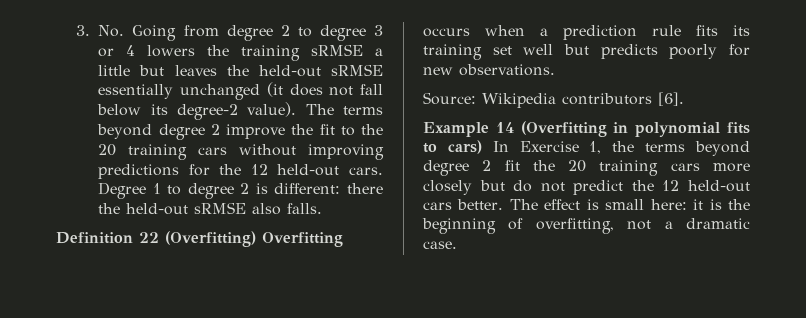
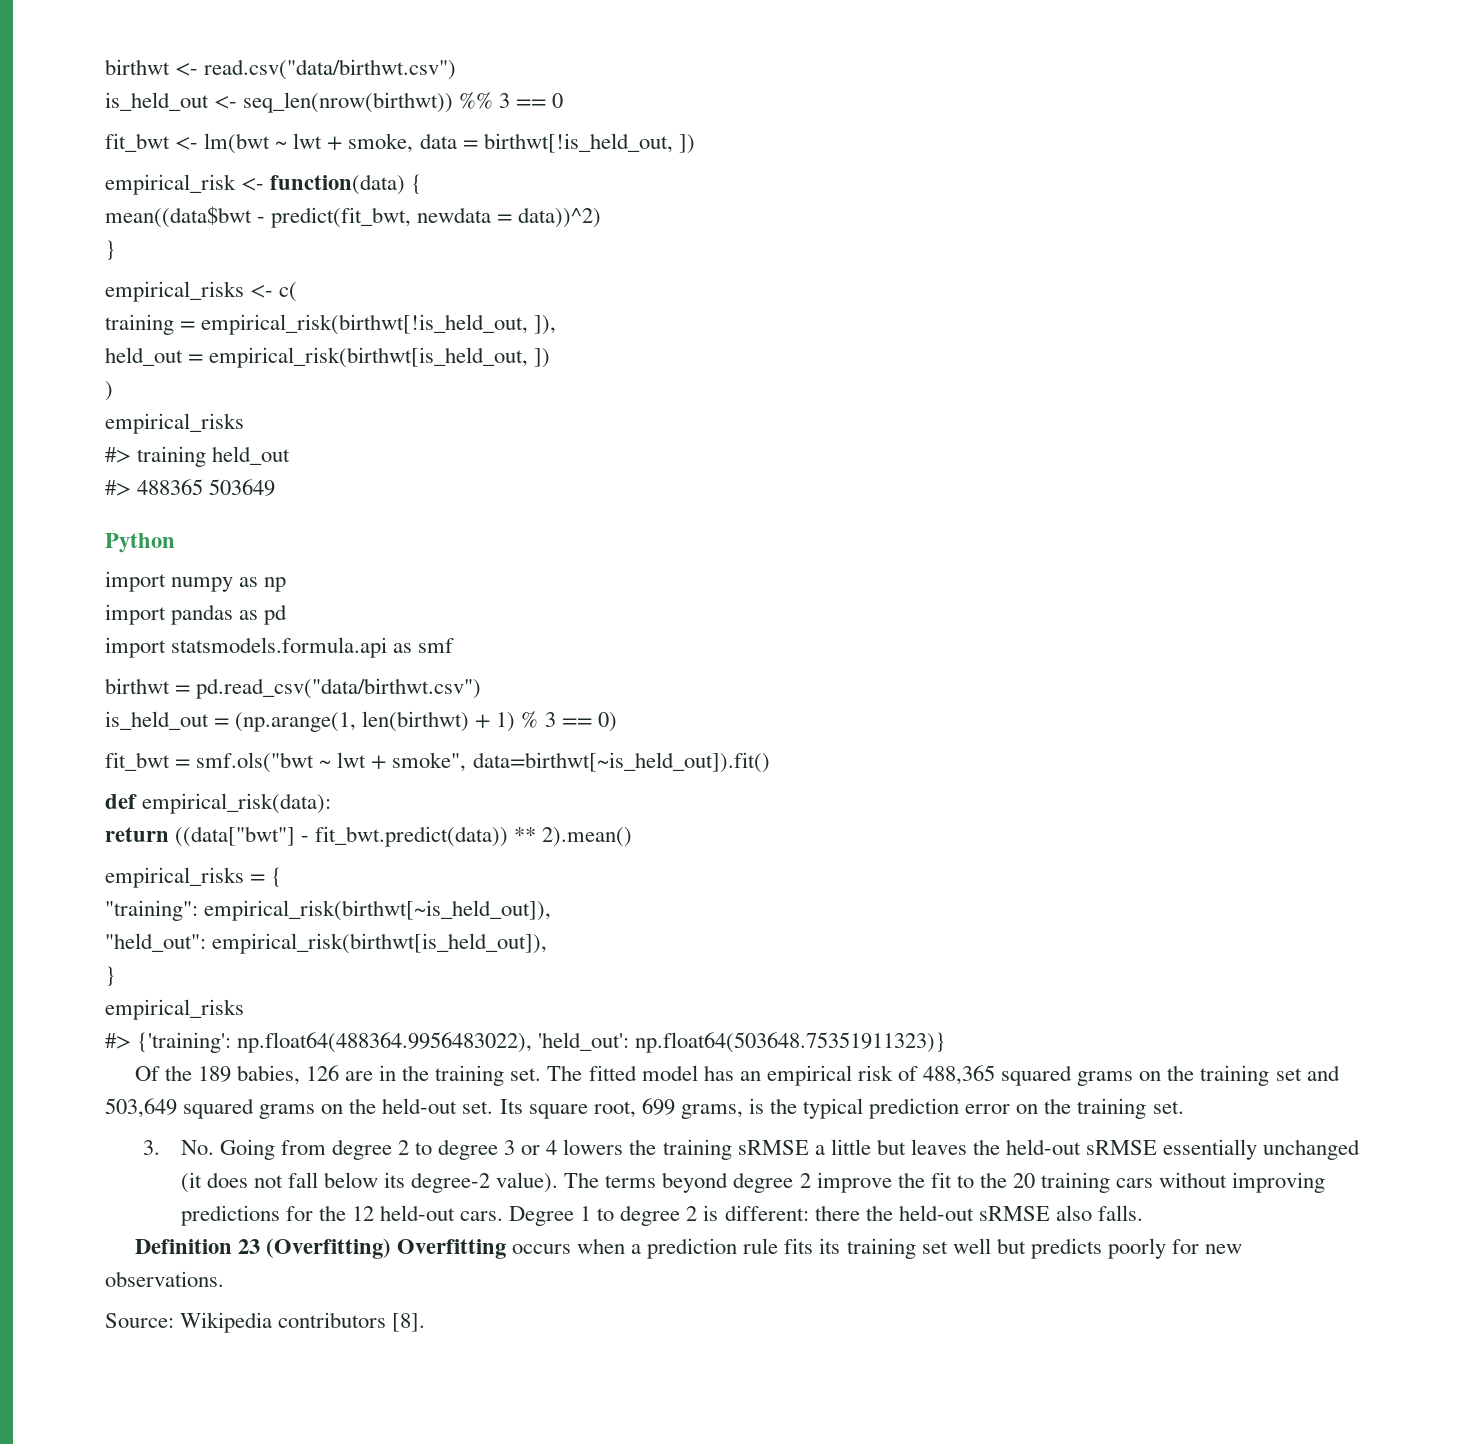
(76, 30) none -> [105,59,457,80] [105,92,564,113] [105,133,695,154] [105,174,423,195] [105,206,602,228] [105,240,116,260] [105,281,298,302] [105,314,557,335] [105,347,551,368] [105,381,113,401] [105,413,244,434] [105,446,291,467] [105,479,276,496] [105,533,175,553] [105,571,287,592] [105,604,288,625] [105,637,455,658] [105,678,482,699] [105,711,617,732] [105,752,770,773] [105,793,332,814] [105,826,633,847] [105,867,283,888] [105,900,552,921] [105,933,548,954] [105,966,116,986] [105,999,244,1020] [105,1032,947,1053] [134,1065,1340,1086] [105,1098,1184,1119] birthwt <- read.csv("data/birthwt.csv") // is_held_out <- seq_len(nrow(birthwt)) %% 3 == 0 // fit_bwt <- lm(bwt ~ lwt + smoke, data = birthwt[!is_held_out, ]) // empirical_risk <- function(data) { // mean((data$bwt - predict(fit_bwt, newdata = data))^2) // } // empirical_risks <- c( // training = empirical_risk(birthwt[!is_held_out, ]), // held_out = empirical_risk(birthwt[is_held_out, ]) // ) // empirical_risks // #> training held_out // #> 488365 503649 // Python // import numpy as np // import pandas as pd // import statsmodels.formula.api as smf // birthwt = pd.read_csv("data/birthwt.csv") // is_held_out = (np.arange(1, len(birthwt) + 1) % 3 == 0) // fit_bwt = smf.ols("bwt ~ lwt + smoke", data=birthwt[~is_held_out]).fit() // def empirical_risk(data): // return ((data["bwt"] - fit_bwt.predict(data)) ** 2).mean() // empirical_risks = { // "training": empirical_risk(birthwt[~is_held_out]), // "held_out": empirical_risk(birthwt[is_held_out]), // } // empirical_risks // #> {'training': np.float64(488364.9956483022), 'held_out': np.float64(503648.75351911323)} // Of the 189 babies, 126 are in the training set. The fitted model has an empirical risk of 488,365 squared grams on the training set and 503,649 squared grams on the held-out set. Its square root, 699 grams, is the typical prediction error on the training set. //
[139,232,159,243] 22 -> [237,1239,260,1254] 23
[658,92,684,106] [423,121,750,137] [423,140,750,156] [423,160,750,176] [423,180,750,195] [423,199,750,210] [422,218,750,234] [423,241,457,249] [6]. // Example 14 (Overfitting in polynomial fits to cars) In Exercise 1, the terms beyond degree 2 fit the 20 training cars more closely but do not predict the 12 held-out cars better. The effect is small here: it is the beginning of overfitting, not a dramatic case. -> [392,1313,426,1332] [8].

